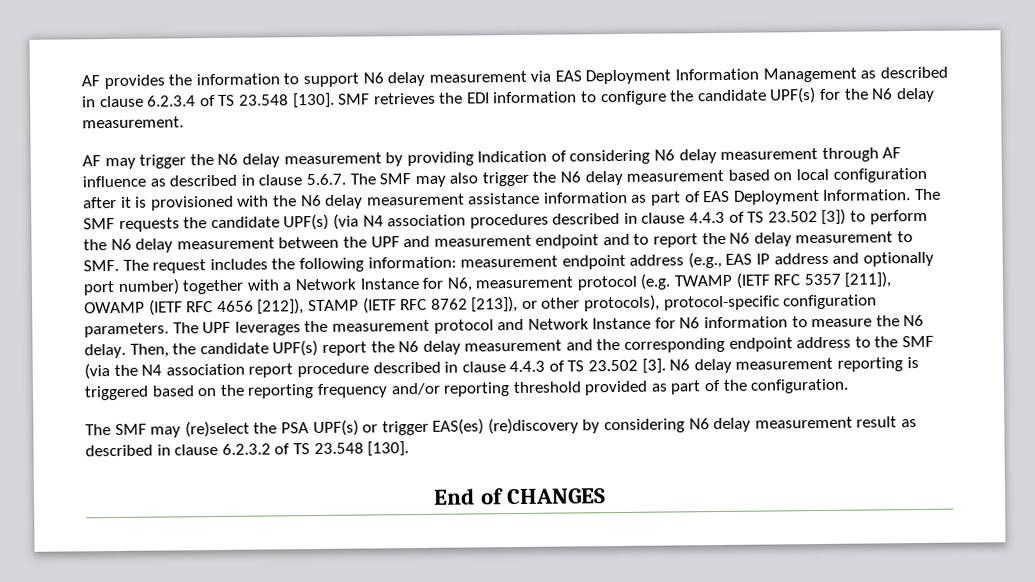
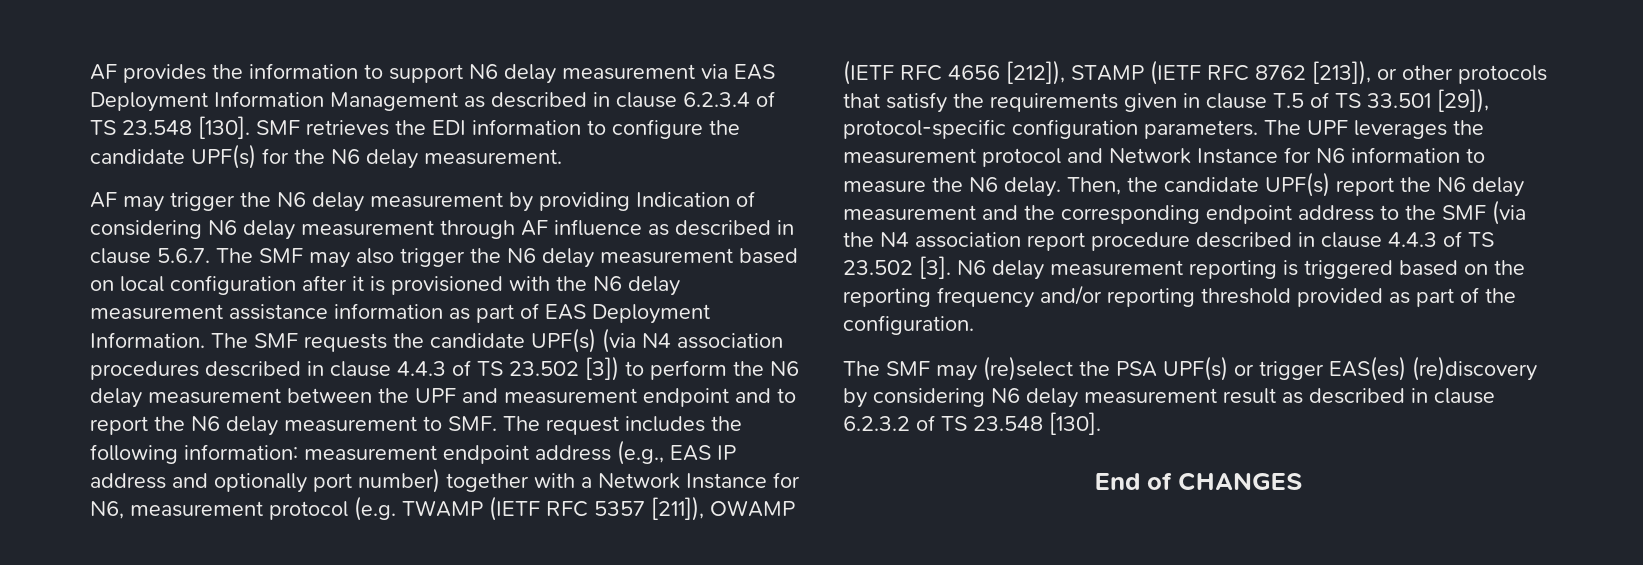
[584,294,661,312] protocols), -> [1458,65,1547,84] [843,88,1489,113] protocols that satisfy the requirements given in clause T.5 of TS 33.501 [29]),

